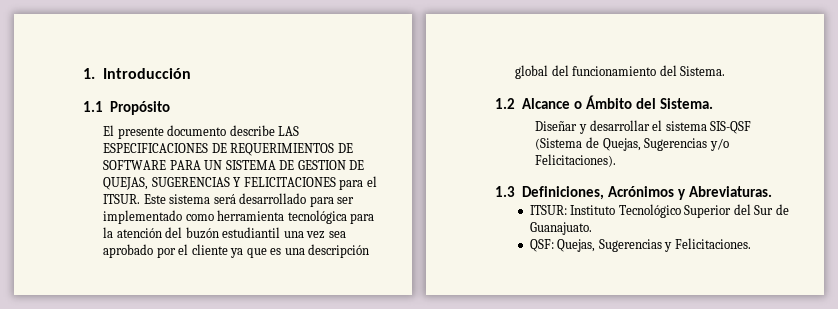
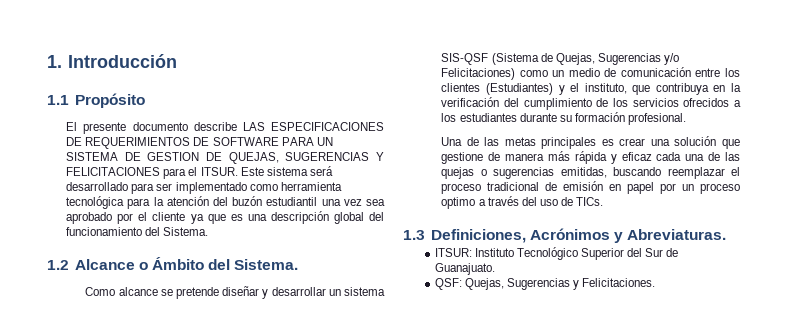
[535,121,578,131] Diseñar -> [85,286,260,299] Como alcance se pretende diseñar
[652,120,663,131] el -> [328,289,341,296] un
[535,154,617,167] Felicitaciones). -> [441,67,740,80] [441,83,741,95] [441,97,741,110] [441,112,686,125] [441,136,740,149] [441,151,740,164] [441,167,740,179] [441,181,740,194] [441,196,604,209] Felicitaciones) como un medio de comunicación entre los clientes (Estudiantes) y el instituto, que contribuya en la verificación del cumplimiento de los servicios ofrecidos a los estudiantes durante su formación profesional. // Una de las metas principales es crear una solución que gestione de manera más rápida y eficaz cada una de las quejas o sugerencias emitidas, buscando reemplazar el proceso tradicional de emisión en papel por un proceso optimo a través del uso de TICs.

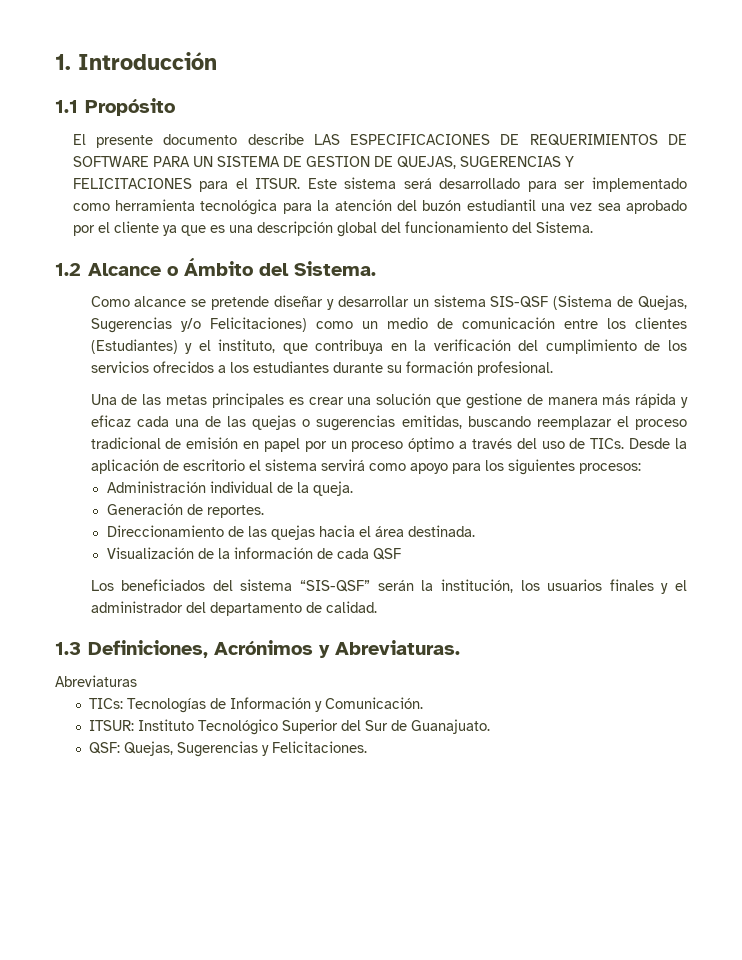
[441,197,476,209] optimo -> [408,437,455,452] óptimo
(604, 201) none -> [629,438,687,449] [90,459,641,475] [106,481,353,496] [106,503,264,518] [106,525,475,540] [106,547,401,560] [90,579,687,594] [90,601,377,616] Desde la aplicación de escritorio el sistema servirá como apoyo para los siguientes procesos: // Administración individual de la queja. // Generación de reportes. // Direccionamiento de las quejas hacia el área destinada. // Visualización de la información de cada QSF // Los beneficiados del sistema “SIS-QSF” serán la institución, los usuarios finales y el administrador del departamento de calidad.
(727, 234) none -> [55,675,137,687] [88,697,423,713] // Abreviaturas // TICs: Tecnologías de Información y Comunicación.

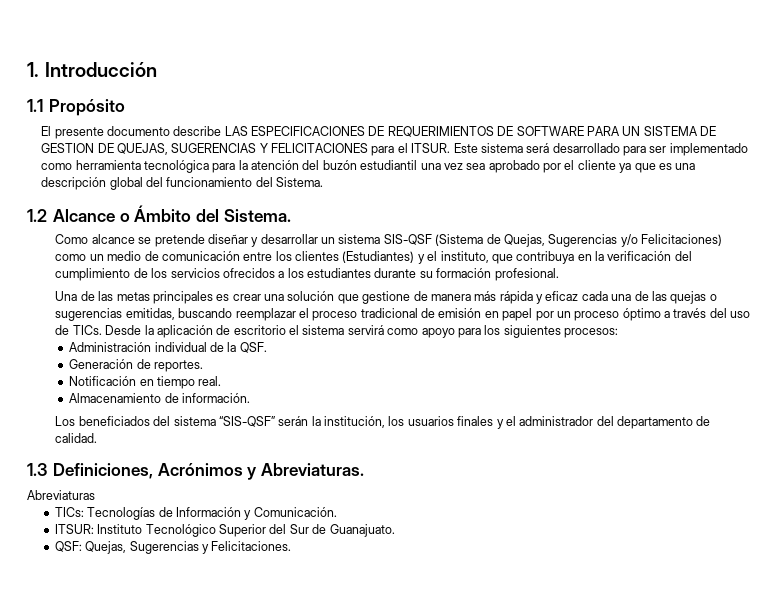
[312,481,353,496] queja. -> [239,342,267,353] QSF.
[106,525,475,540] [106,547,401,560] Direccionamiento de las quejas hacia el área destinada. // Visualización de la información de cada QSF -> [69,376,222,389] [69,393,250,403] Notificación en tiempo real. // Almacenamiento de información.

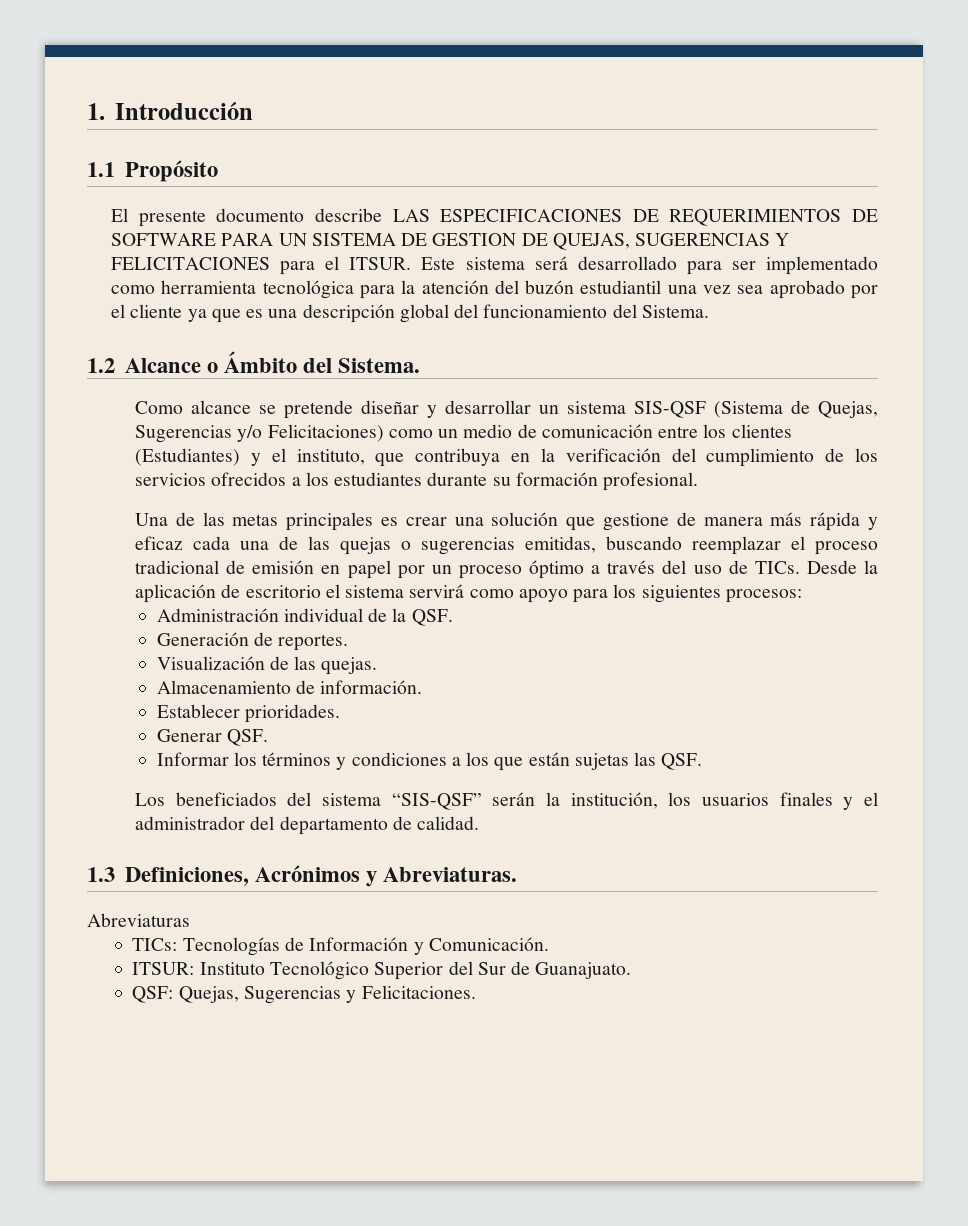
[69,376,222,389] Notificación en tiempo real. -> [156,656,378,675] Visualización de las quejas.
(250, 398) none -> [156,704,340,723] [156,729,268,746] [156,752,703,771] // Establecer prioridades. // Generar QSF. // Informar los términos y condiciones a los que están sujetas las QSF.

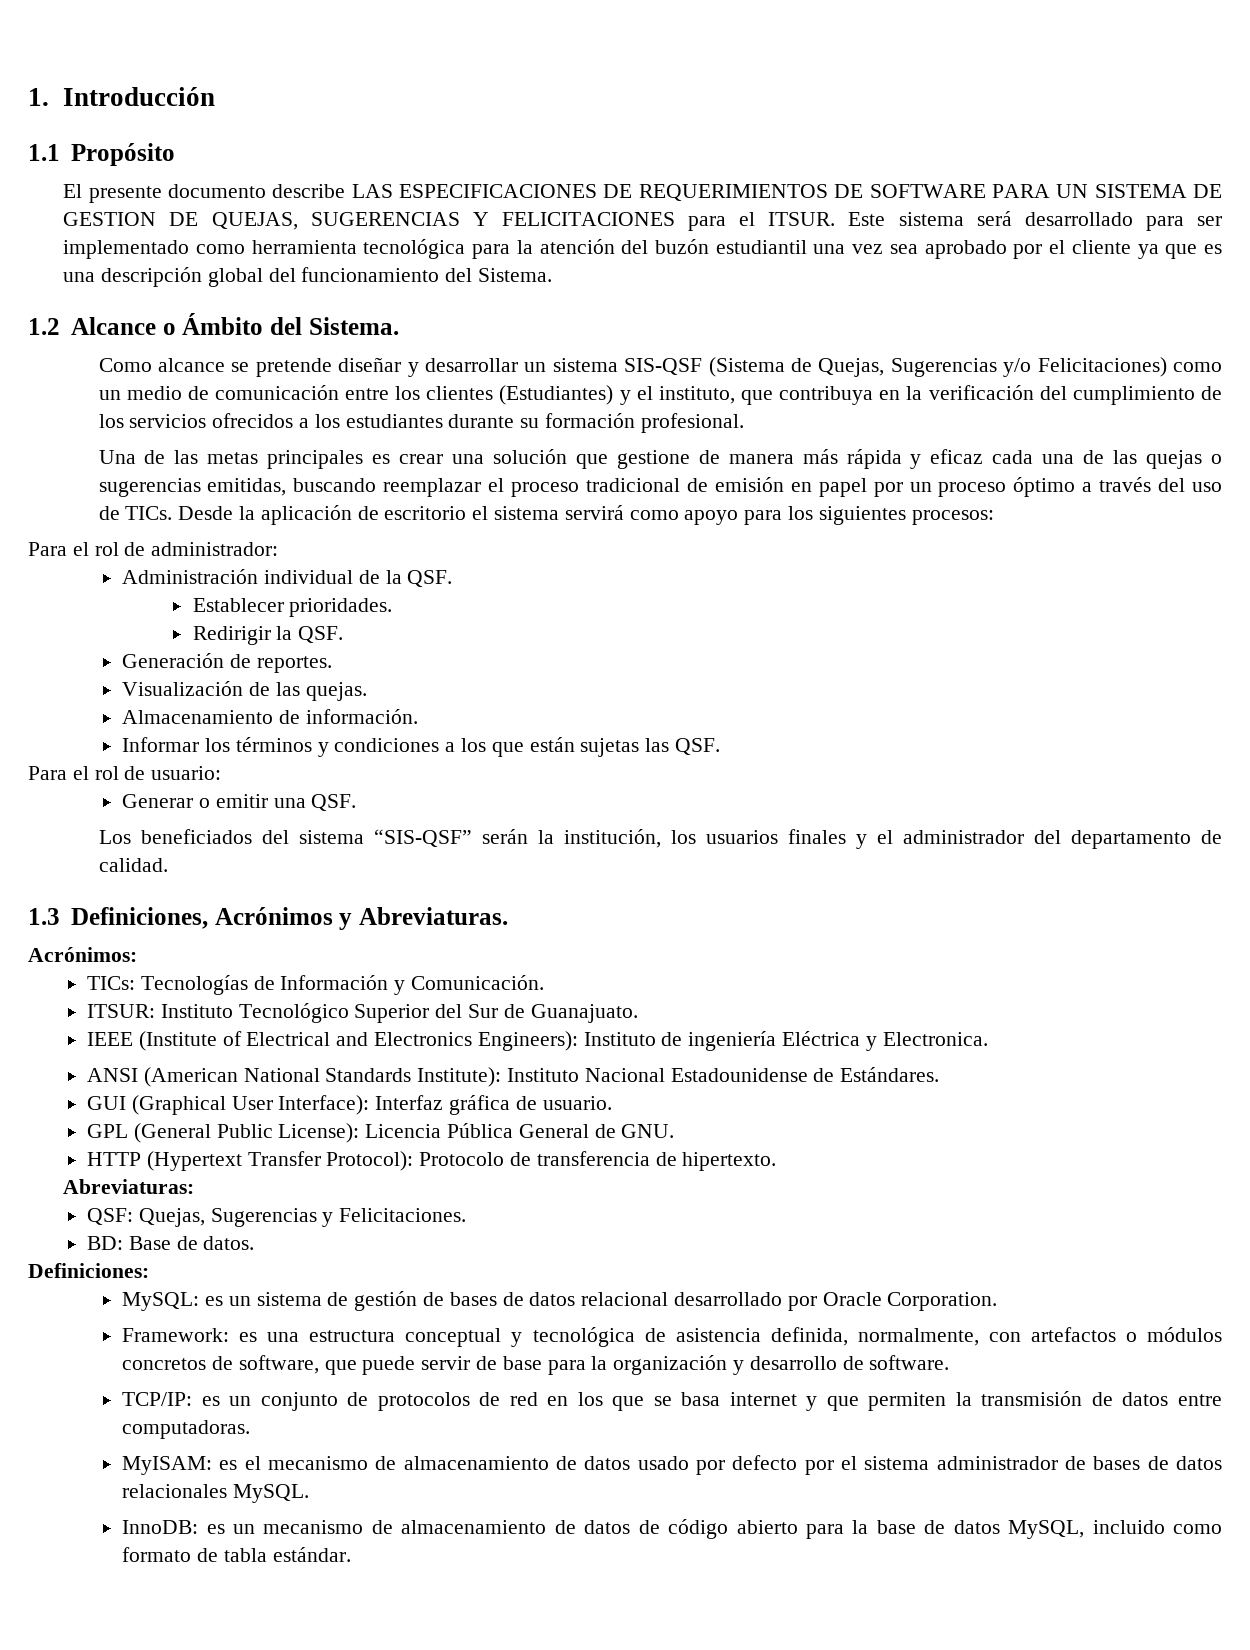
(802, 596) none -> [28,542,279,556] // Para el rol de administrador:
(453, 617) none -> [192,598,393,617] [192,626,344,645] // Establecer prioridades. // Redirigir la QSF.
[156,704,340,723] [156,729,268,746] // Establecer prioridades. // Generar QSF. -> (418, 716) none
(703, 761) none -> [28,766,222,780] [122,794,357,811] // Para el rol de usuario: // Generar o emitir una QSF.
[87,913,190,927] Abreviaturas -> [28,947,137,962] Acrónimos:
(632, 970) none -> [86,1031,988,1051] [86,1067,940,1087] [86,1095,612,1115] [86,1123,675,1143] [86,1151,777,1171] [63,1179,195,1194] // IEEE (Institute of Electrical and Electronics Engineers): Instituto de ingeniería Eléctrica y Electronica. // ANSI (American National Standards Institute): Instituto Nacional Estadounidense de Estándares. // GUI (Graphical User Interface): Interfaz gráfica de usuario. // GPL (General Public License): Licencia Pública General de GNU. // HTTP (Hypertext Transfer Protocol): Protocolo de transferencia de hipertexto. // Abreviaturas:
(476, 992) none -> [86,1236,255,1250] [28,1263,149,1278] [122,1291,998,1311] [122,1327,1222,1347] [122,1355,950,1375] [122,1391,1222,1411] [122,1420,251,1439] [122,1455,1223,1475] [122,1484,309,1503] [122,1519,1223,1539] [122,1547,351,1562] // BD: Base de datos. // Definiciones: // MySQL: es un sistema de gestión de bases de datos relacional desarrollado por Oracle Corporation. // Framework: es una estructura conceptual y tecnológica de asistencia definida, normalmente, con artefactos o módulos concretos de software, que puede servir de base para la organización y desarrollo de software. // TCP/IP: es un conjunto de protocolos de red en los que se basa internet y que permiten la transmisión de datos entre computadoras. // MyISAM: es el mecanismo de almacenamiento de datos usado por defecto por el sistema administrador de bases de datos relacionales MySQL. // InnoDB: es un mecanismo de almacenamiento de datos de código abierto para la base de datos MySQL, incluido como formato de tabla estándar.

